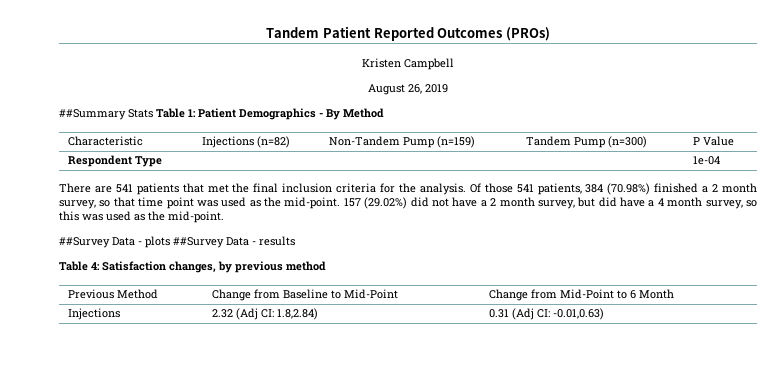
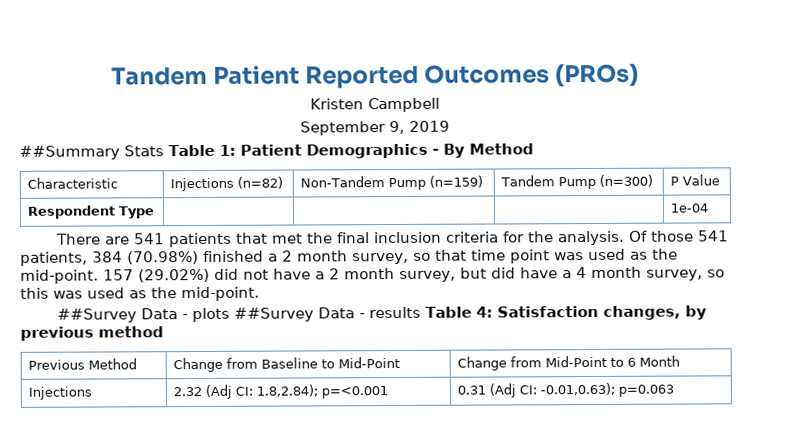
[368,84,422,95] August 26, -> [300,120,405,136] September 9,
(295, 241) // -> (421, 312) none
[276,308,318,320] 1.8,2.84) -> [255,384,388,399] 1.8,2.84); p=<0.001
[552,308,604,320] -0.01,0.63) -> [539,382,674,397] -0.01,0.63); p=0.063

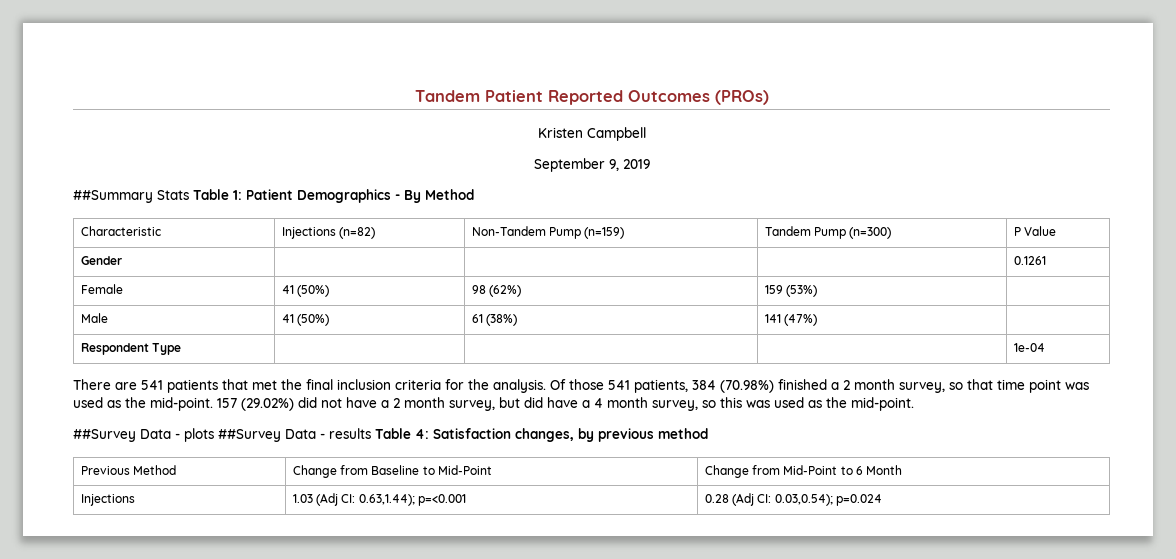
(720, 180) none -> [80,256,122,265] [1013,256,1046,265] [80,284,123,294] [281,285,330,297] [471,285,522,297] [764,285,818,297] [80,313,108,323] [281,314,330,326] [471,314,518,326] [764,314,818,326] // Gender | | | | 0.1261 // Female | 41 (50%) | 98 (62%) | 159 (53%) | // Male | 41 (50%) | 61 (38%) | 141 (47%) |
[172,384,318,399] 2.32 (Adj CI: 1.8,2.84); -> [292,493,415,506] 1.03 (Adj CI: 0.63,1.44);
[456,382,674,398] 0.31 (Adj CI: -0.01,0.63); p=0.063 -> [704,493,882,506] 0.28 (Adj CI: 0.03,0.54); p=0.024

